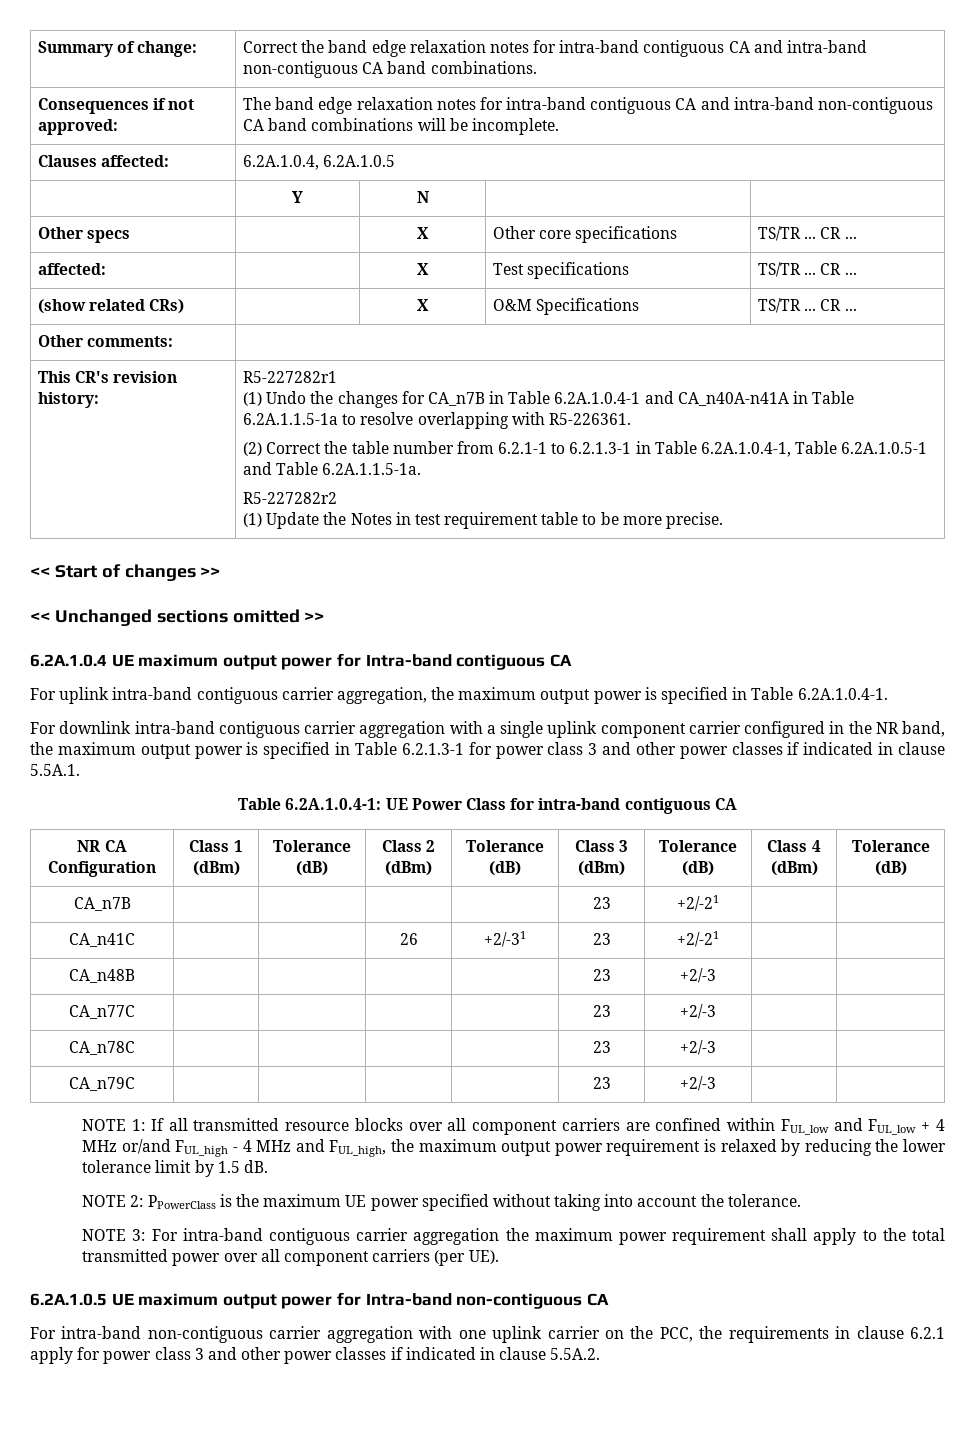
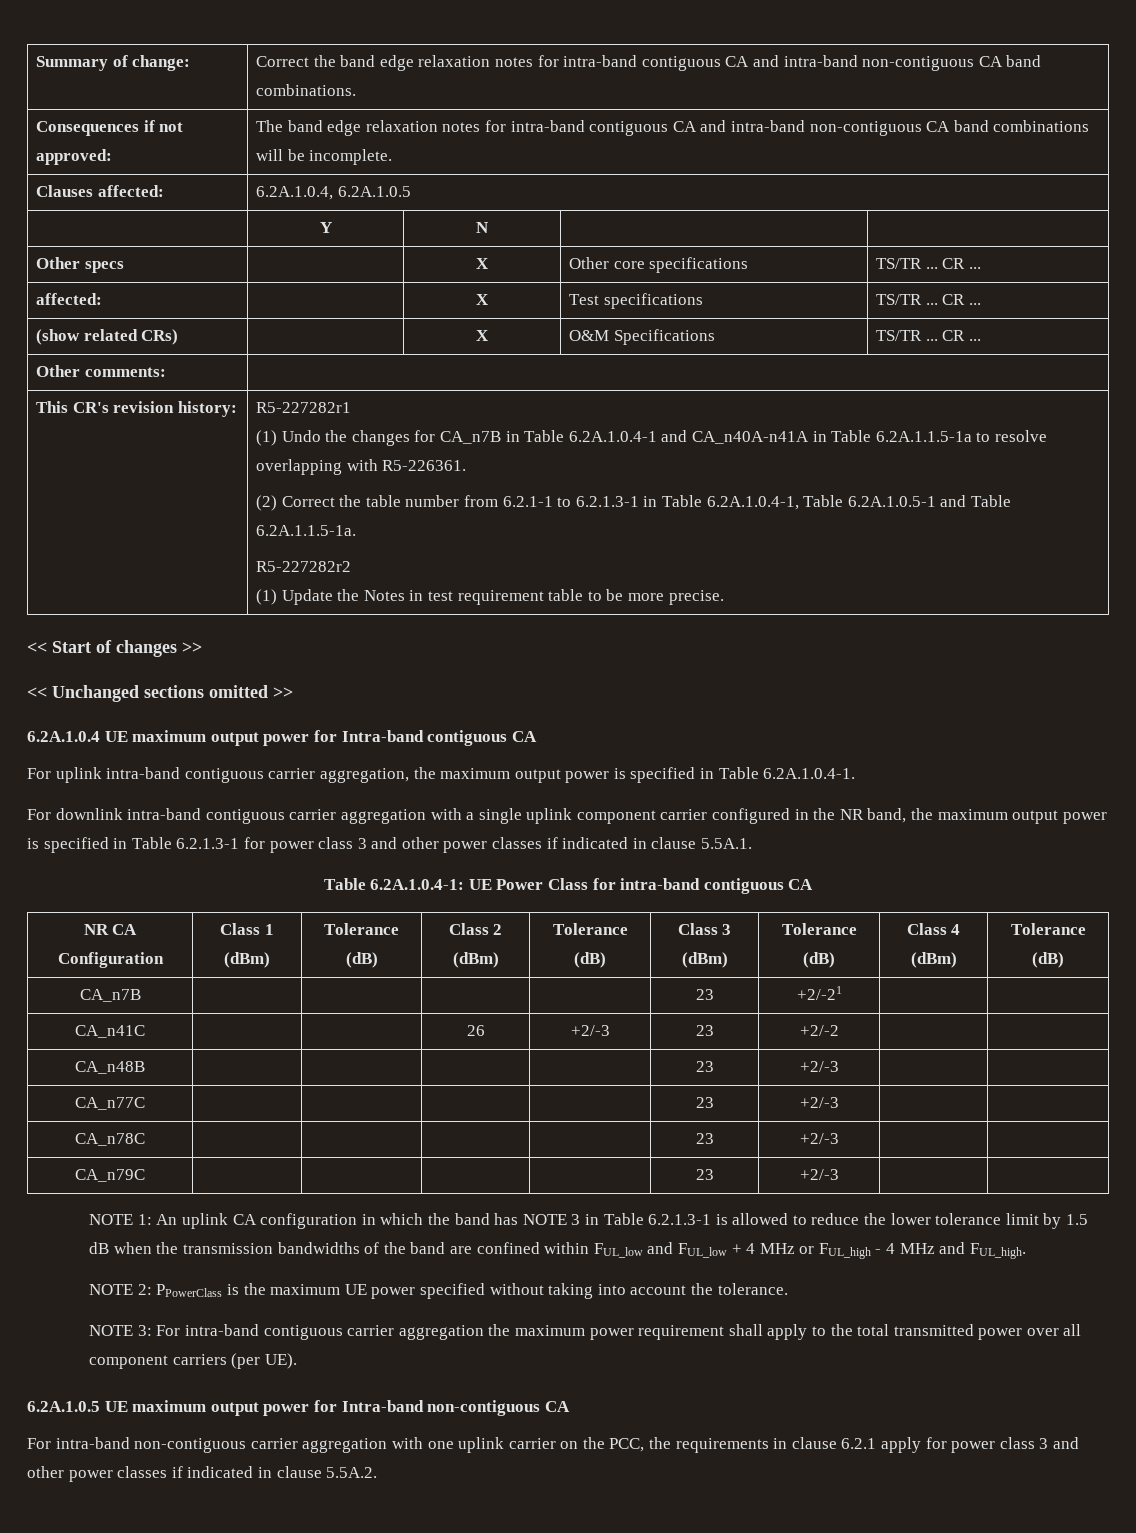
[484,931,526,947] [592,933,611,945] [677,931,719,947] +2/-31 | 23 | +2/-21 -> [570,1025,610,1036] [695,1025,714,1036] [799,1025,839,1036] +2/-3 | 23 | +2/-2
[150,1118,620,1135] If all transmitted resource blocks over all component carriers -> [156,1213,1089,1229] [89,1242,446,1254] An uplink CA configuration in which the band has NOTE 3 in Table 6.2.1.3-1 is allowed to reduce the lower tolerance limit by 1.5 dB when the transmission bandwidths of the band
[121,1139,171,1154] or/and -> [799,1246,815,1254] or
[329,1139,946,1157] [82,1160,268,1177] FUL_high, the maximum output power requirement is relaxed by reducing the lower tolerance limit by 1.5 dB. -> [969,1243,1026,1259] FUL_high.

